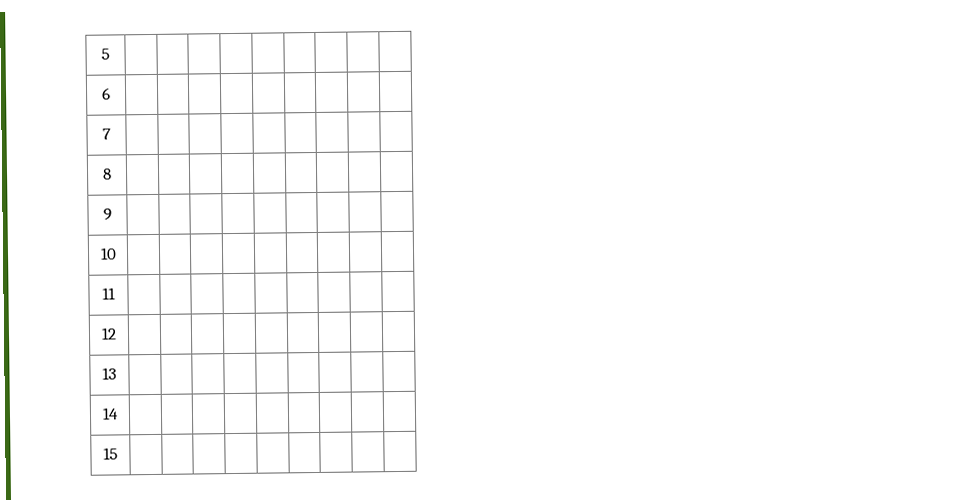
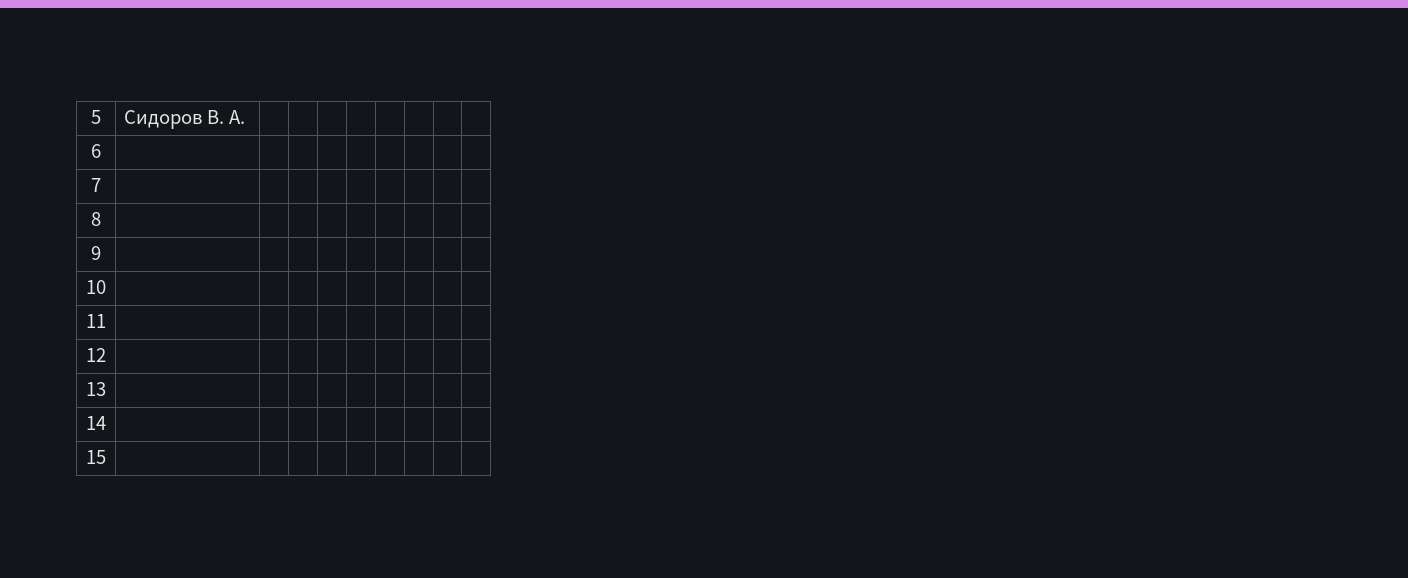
(110, 54) none -> [124,110,246,129] Сидоров В. А.

